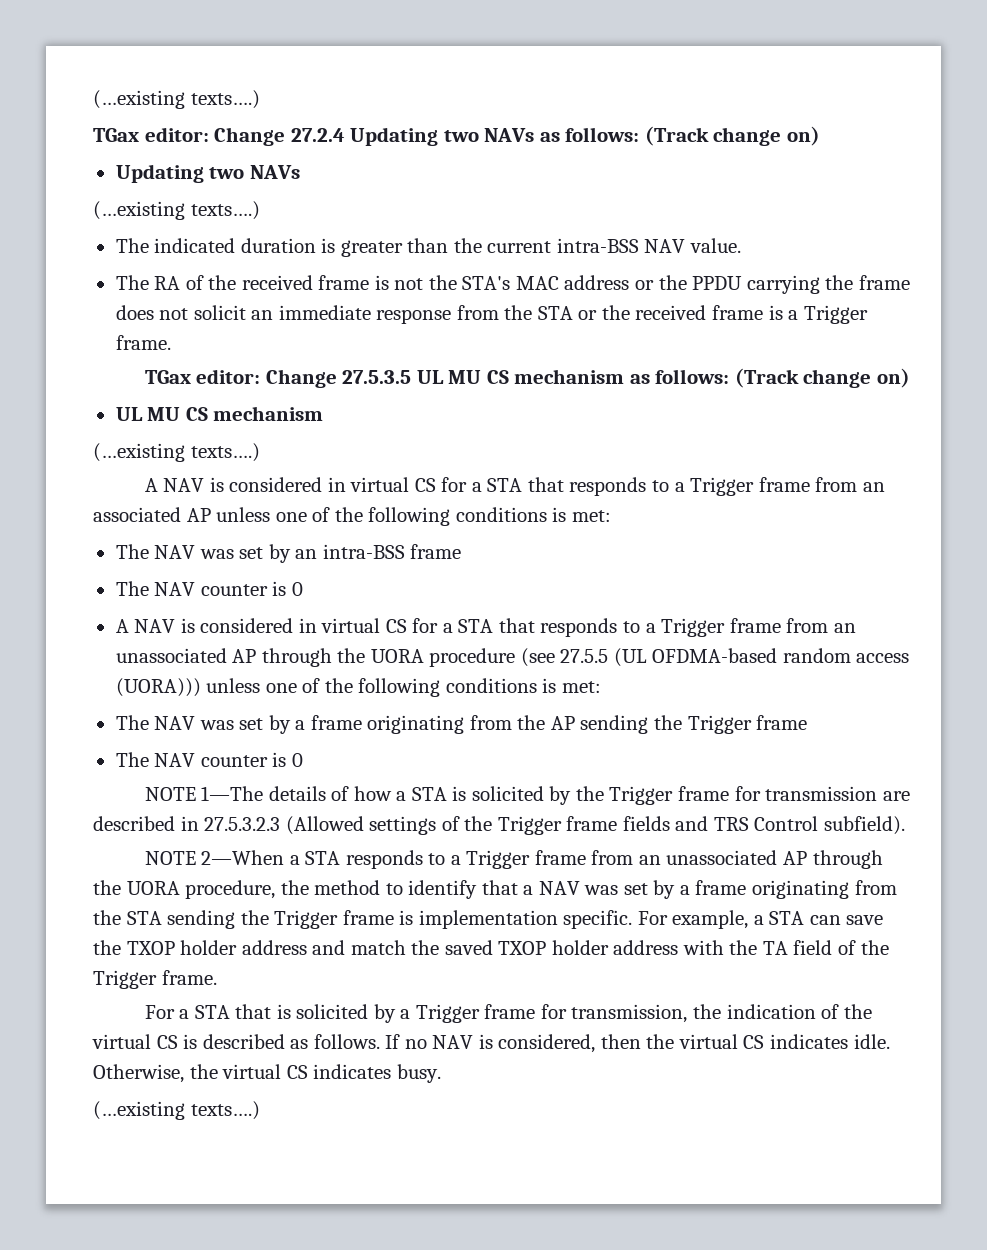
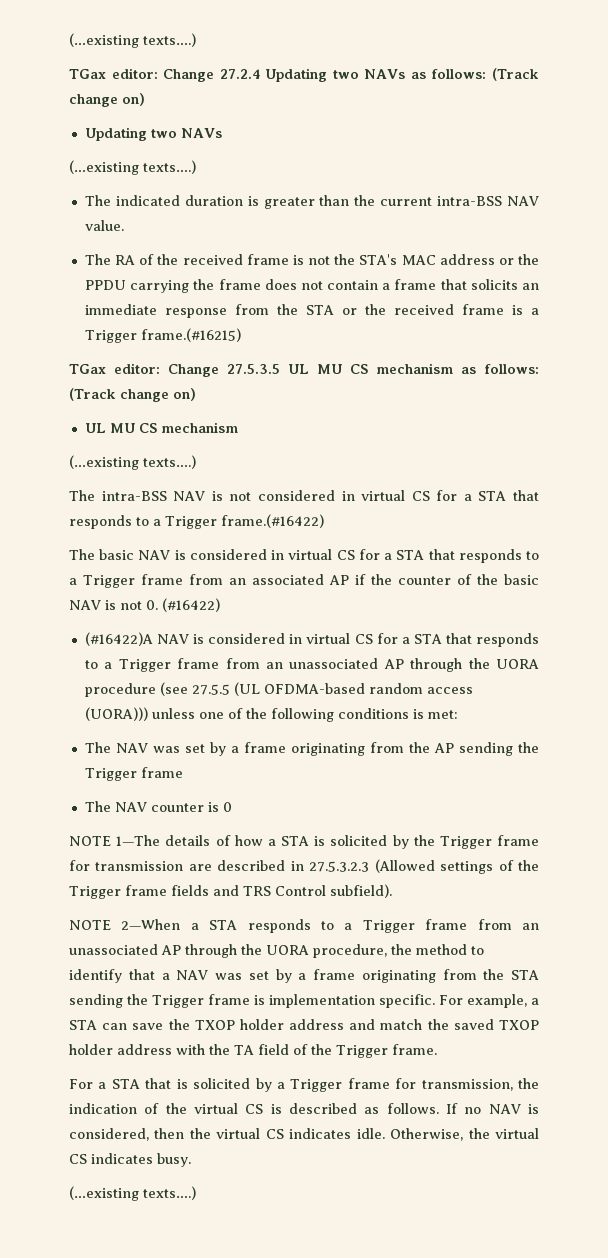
[193,305,246,320] solicit -> [327,279,518,290] contain a frame that solicits
[115,335,171,350] frame. -> [140,328,241,342] frame.(#16215)
[144,478,158,492] A -> [69,490,539,501] [69,514,324,529] [69,549,135,560] The intra-BSS NAV is not considered in virtual CS for a STA that responds to a Trigger frame.(#16422) // The basic
[216,507,611,526] [115,544,462,563] [115,581,303,596] [115,619,129,633] unless one of the following conditions is met: // The NAV was set by an intra-BSS frame // The NAV counter is 0 // A -> [355,574,539,585] [69,598,220,612] [84,632,153,646] if the counter of the basic NAV is not 0. (#16422) // (#16422)A

